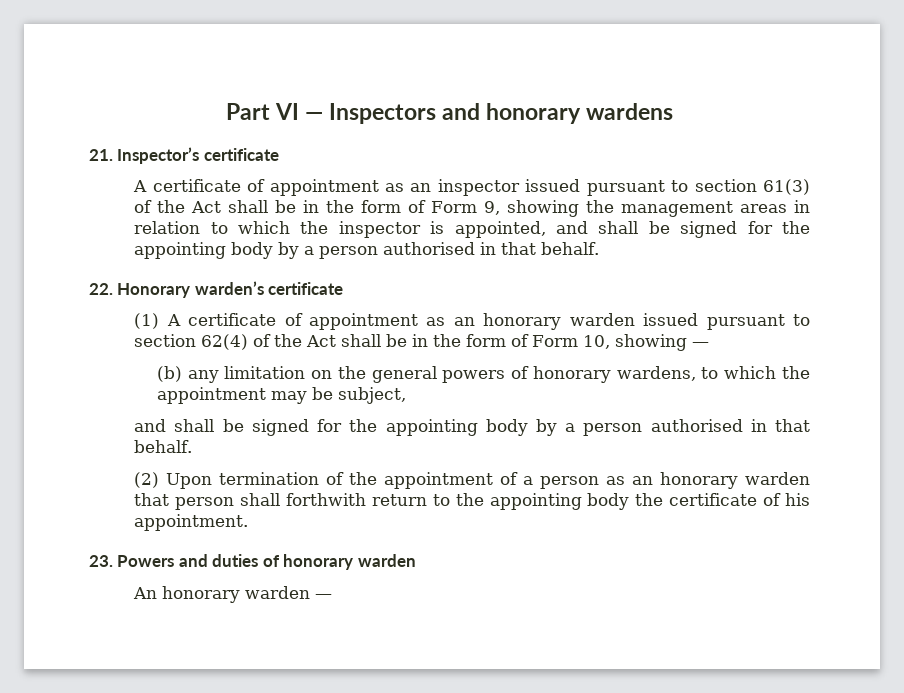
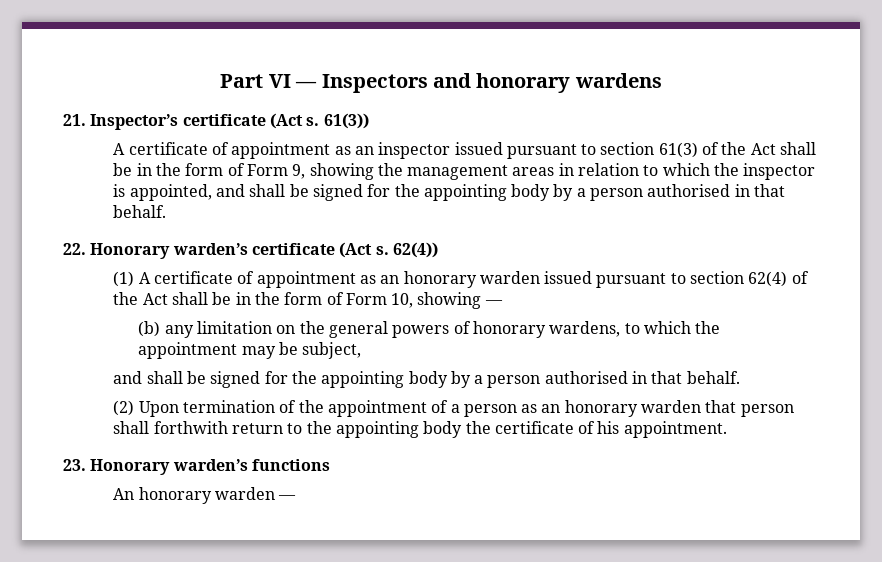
(279, 154) none -> [269,113,369,129] (Act s. 61(3))
(344, 288) none -> [339,242,438,258] (Act s. 62(4))
[117,554,416,570] Powers and duties of honorary warden -> [90,459,330,475] Honorary warden’s functions

